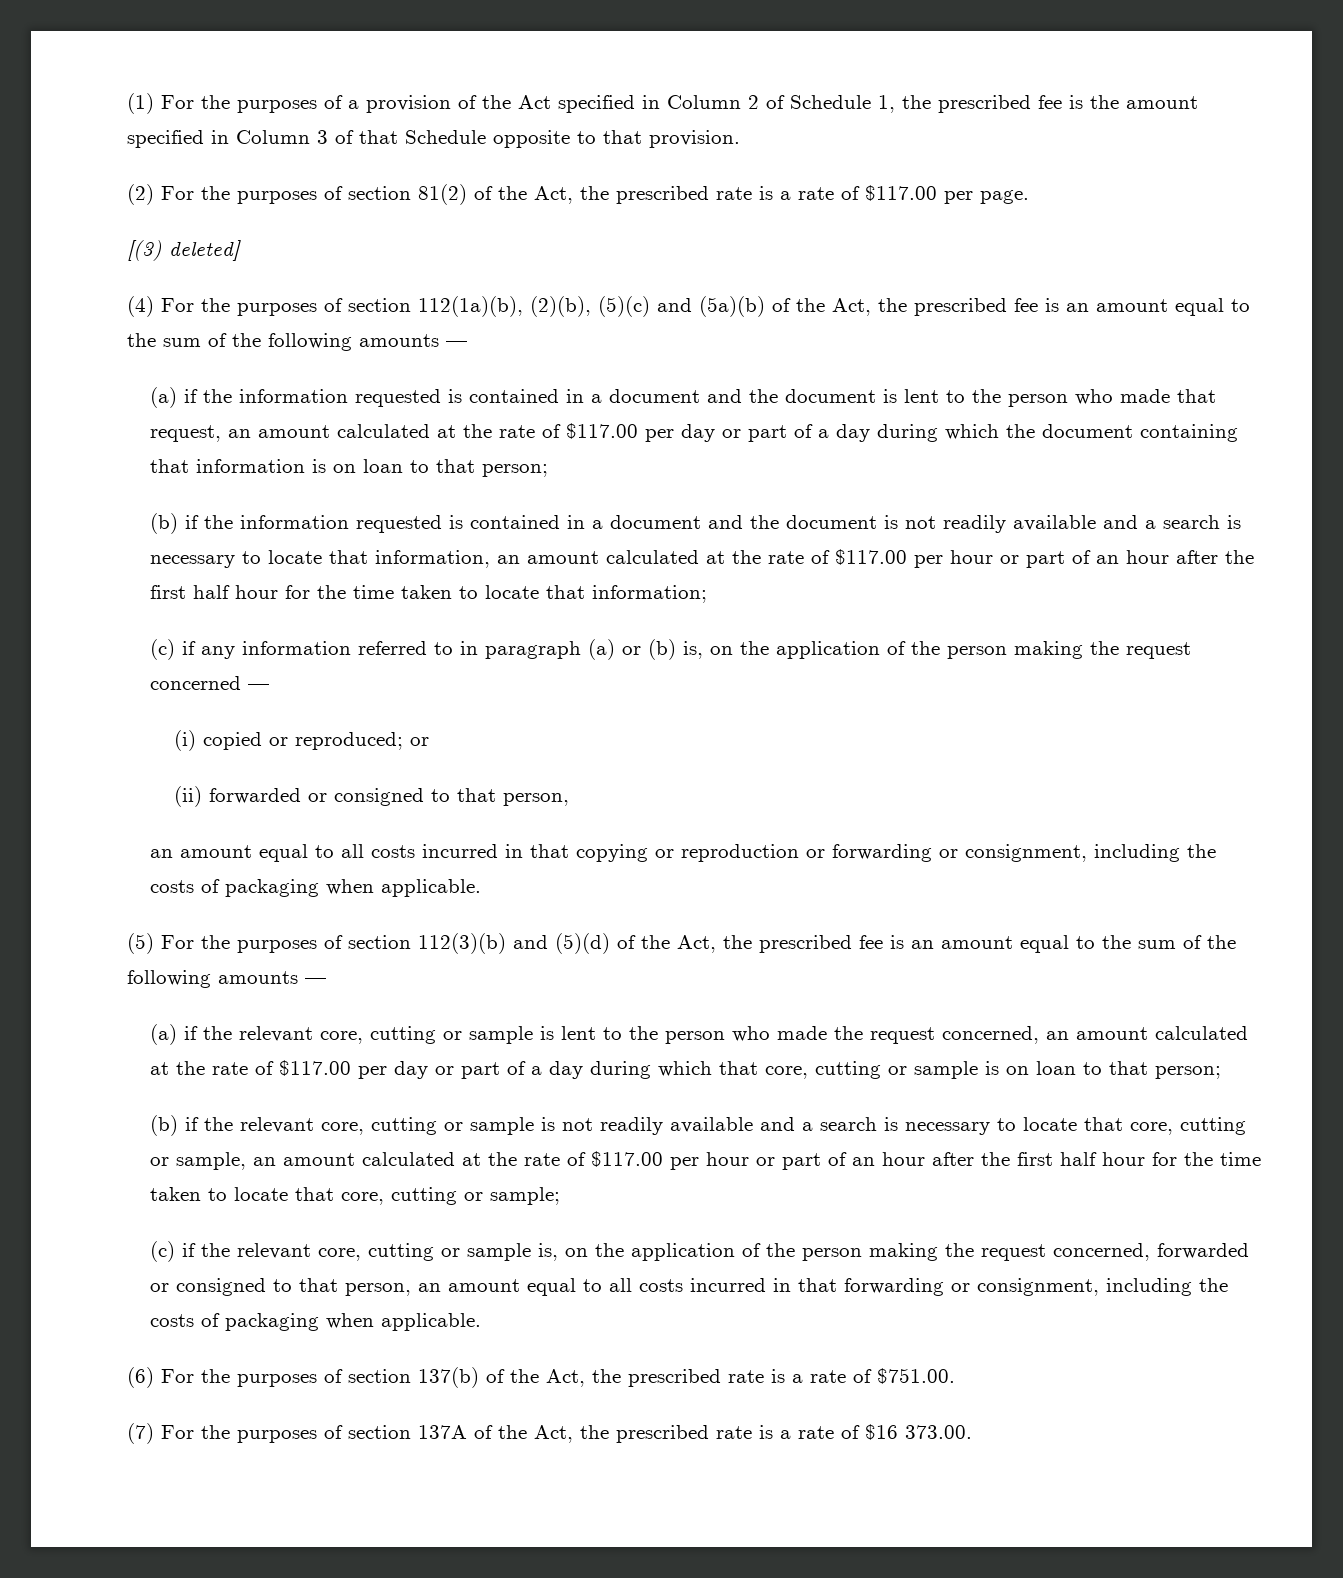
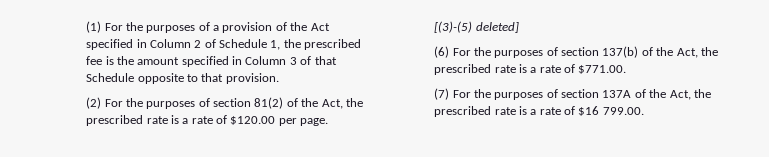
[864,185,937,201] $117.00 -> [230,116,276,125] $120.00
[126,240,162,262] [(3) -> [434,21,473,33] [(3)-(5)
[126,296,1250,317] [126,333,467,351] [150,387,1217,408] [150,423,1239,442] [150,459,549,477] [150,513,1242,534] [150,549,1255,568] [150,585,708,603] [150,639,1192,660] [150,676,270,690] [173,730,429,751] [173,786,569,807] [150,844,1217,862] [150,879,482,897] [126,933,1236,954] [126,970,326,988] [150,1024,1249,1045] [150,1060,1222,1079] [150,1115,1247,1136] [150,1151,1262,1170] [150,1187,561,1205] [150,1241,1250,1262] [150,1278,1229,1296] [150,1313,482,1331] // (4) For the purposes of section 112(1a)(b), (2)(b), (5)(c) and (5a)(b) of the Act, the prescribed fee is an amount equal to the sum of the following amounts — // (a) if the information requested is contained in a document and the document is lent to the person who made that request, an amount calculated at the rate of $117.00 per day or part of a day during which the document containing that information is on loan to that person; // (b) if the information requested is contained in a document and the document is not readily available and a search is necessary to locate that information, an amount calculated at the rate of $117.00 per hour or part of an hour after the first half hour for the time taken to locate that information; // (c) if any information referred to in paragraph (a) or (b) is, on the application of the person making the request concerned — // (i) copied or reproduced; or // (ii) forwarded or consigned to that person, // an amount equal to all costs incurred in that copying or reproduction or forwarding or consignment, including the costs of packaging when applicable. // (5) For the purposes of section 112(3)(b) and (5)(d) of the Act, the prescribed fee is an amount equal to the sum of the following amounts — // (a) if the relevant core, cutting or sample is lent to the person who made the request concerned, an amount calculated at the rate of $117.00 per day or part of a day during which that core, cutting or sample is on loan to that person; // (b) if the relevant core, cutting or sample is not readily available and a search is necessary to locate that core, cutting or sample, an amount calculated at the rate of $117.00 per hour or part of an hour after the first half hour for the time taken to locate that core, cutting or sample; // (c) if the relevant core, cutting or sample is, on the application of the person making the request concerned, forwarded or consigned to that person, an amount equal to all costs incurred in that forwarding or consignment, including the costs of packaging when applicable. -> (519, 27) none
[876,1368,955,1384] $751.00. -> [578,65,627,74] $771.00.
[904,1425,972,1439] 373.00. -> [602,107,644,115] 799.00.

